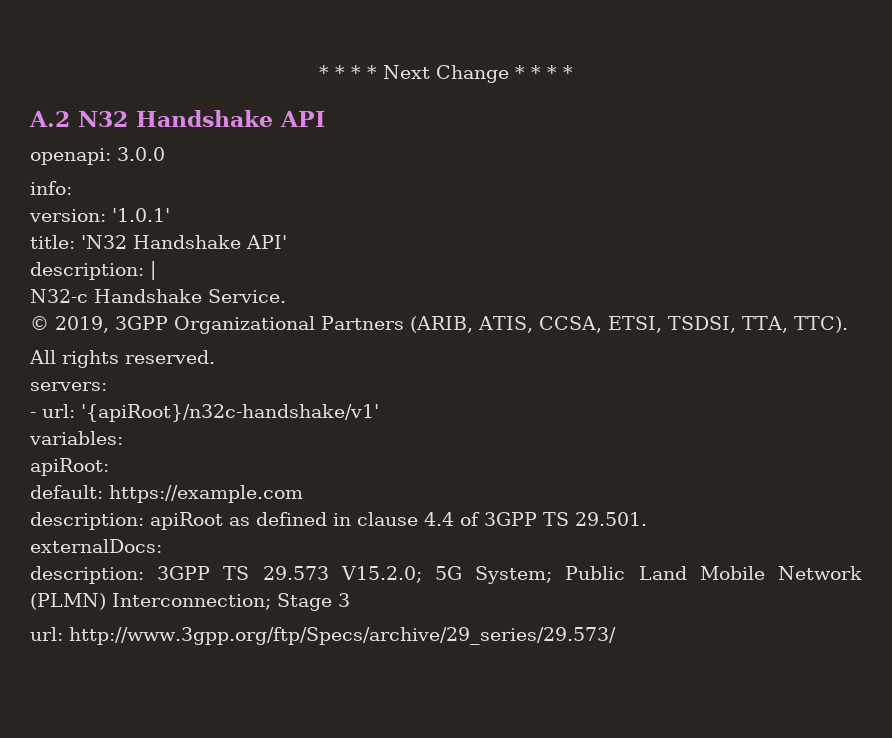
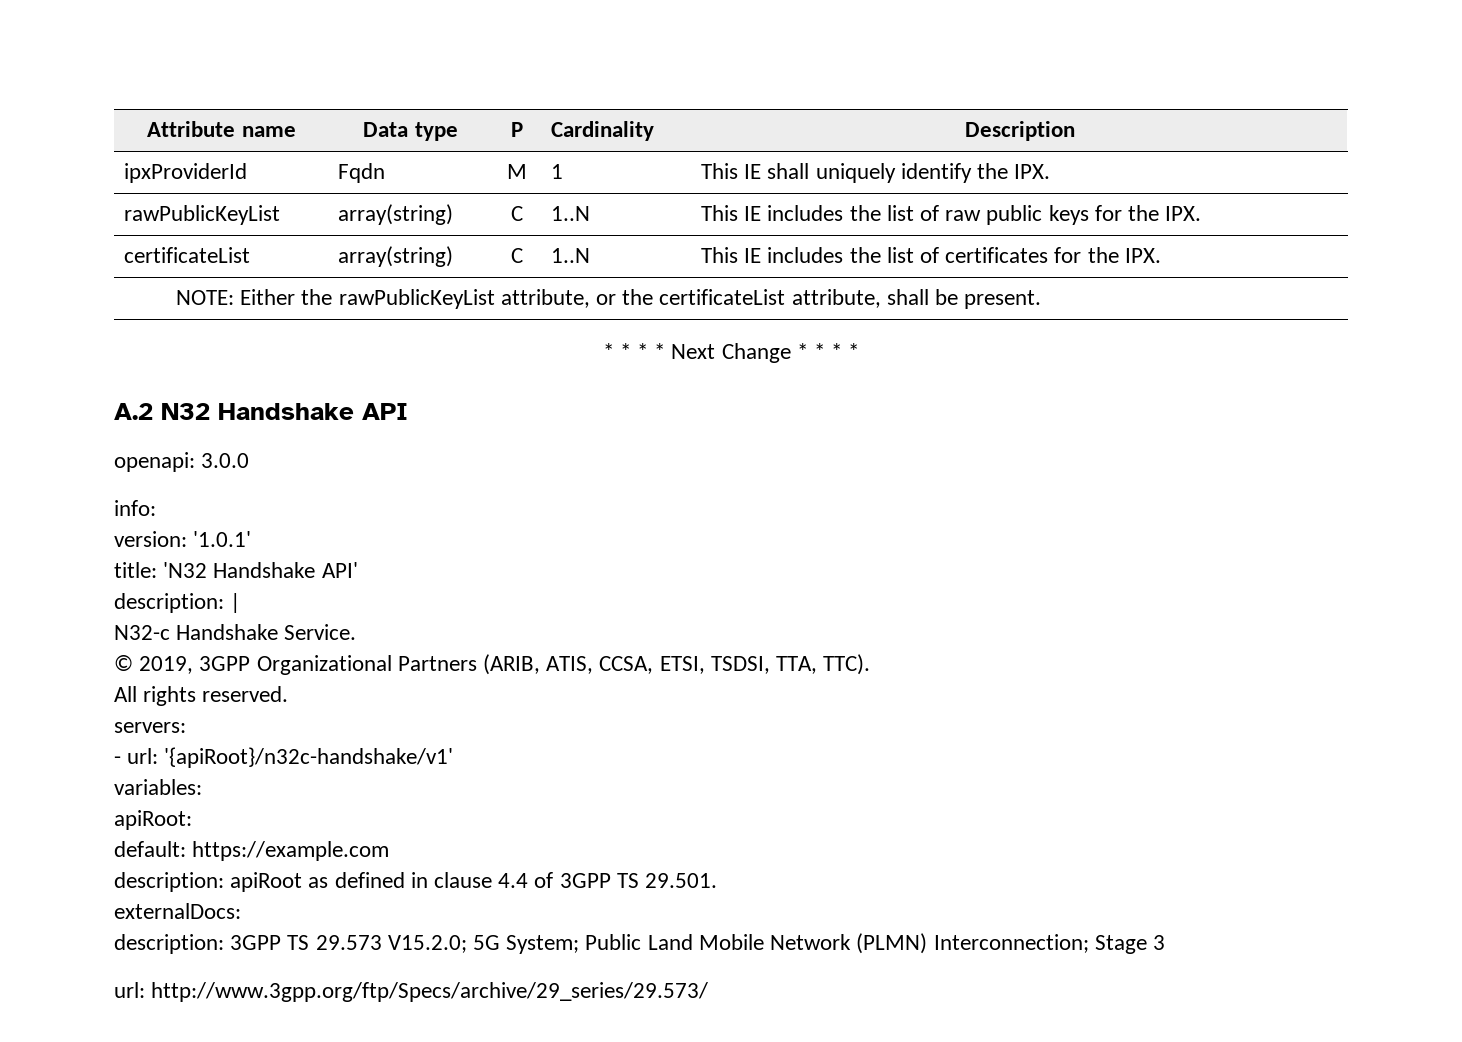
(319, 72) none -> [147,121,296,137] [363,122,458,141] [511,122,523,137] [550,121,654,141] [964,121,1075,141] [123,163,247,183] [337,163,385,183] [507,164,527,179] [550,164,563,179] [700,163,1051,183] [123,205,280,225] [337,204,453,225] [511,206,523,221] [550,206,590,221] [700,205,1202,225] [123,247,250,263] [337,246,453,267] [511,248,523,263] [550,248,590,263] [700,247,1161,263] [175,289,1042,309] Attribute name | Data type | P | Cardinality | Description // ipxProviderId | Fqdn | M | 1 | This IE shall uniquely identify the IPX. // rawPublicKeyList | array(string) | C | 1..N | This IE includes the list of raw public keys for the IPX. // certificateList | array(string) | C | 1..N | This IE includes the list of certificates for the IPX. // NOTE: Either the rawPublicKeyList attribute, or the certificateList attribute, shall be present. //

